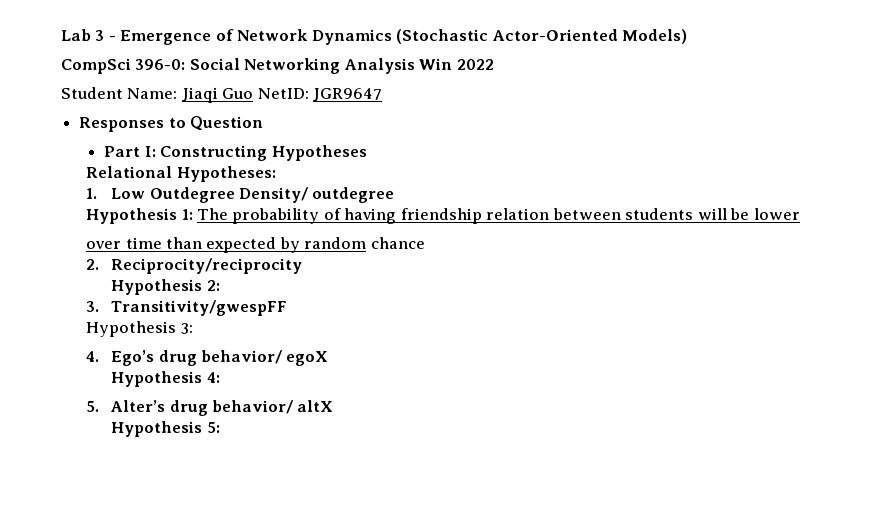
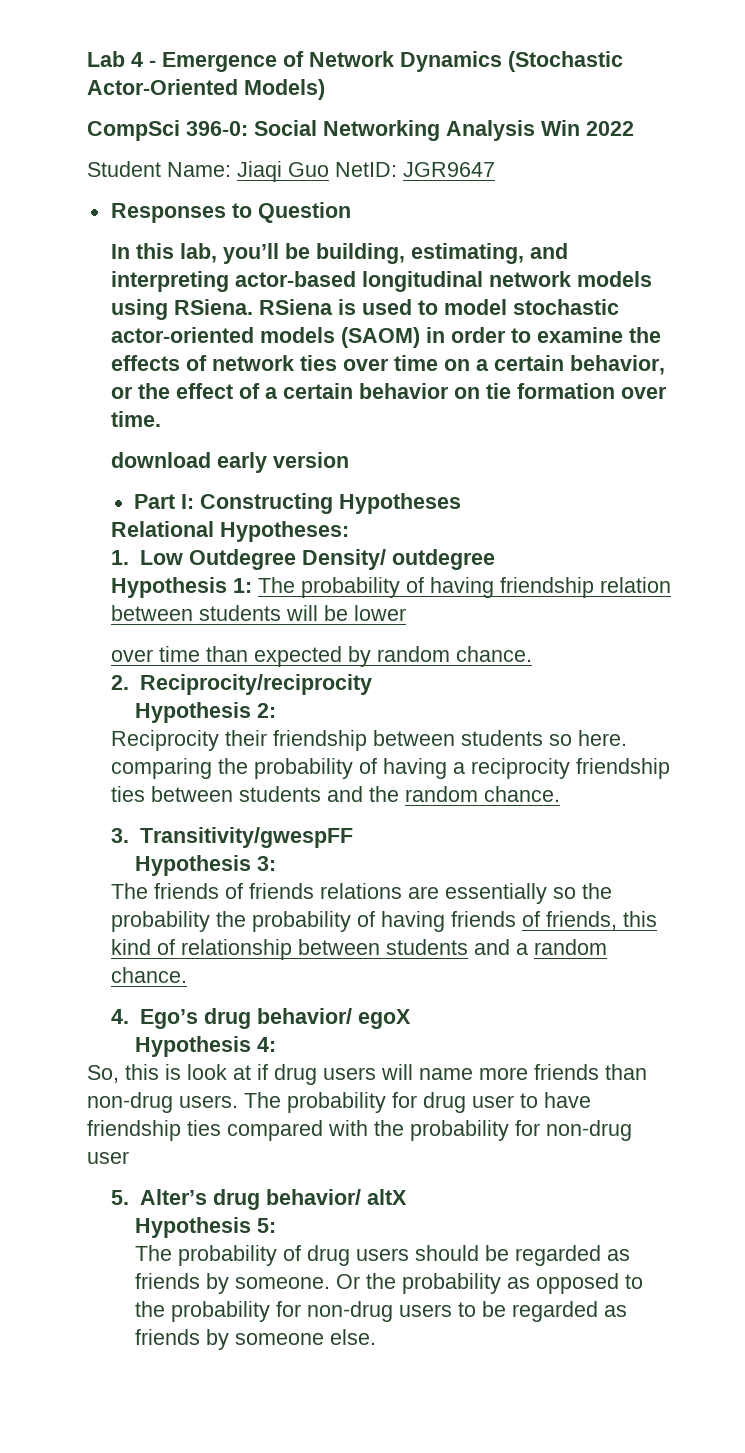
[95,30,105,41] 3 -> [131,52,143,67] 4
(264, 123) none -> [110,243,568,264] [110,271,652,292] [110,299,619,320] [110,327,661,348] [110,355,665,375] [110,383,667,399] [110,411,161,427] [110,452,349,473] // In this lab, you’ll be building, estimating, and interpreting actor-based longitudinal network models using RSiena. RSiena is used to model stochastic actor-oriented models (SAOM) in order to examine the effects of network ties over time on a certain behavior, or the effect of a certain behavior on tie formation over time. // download early version
[370,237,425,249] chance -> [455,646,532,662] chance.
[86,300,288,316] [86,321,193,337] 3. Transitivity/gwespFF // Hypothesis 3: -> [110,730,627,751] [110,758,670,779] [110,786,560,802] [110,827,353,848] [134,855,276,876] [110,883,612,904] [110,911,657,932] [110,939,607,960] [110,967,187,983] Reciprocity their friendship between students so here. comparing the probability of having a reciprocity friendship ties between students and the random chance. // 3. Transitivity/gwespFF // Hypothesis 3: // The friends of friends relations are essentially so the probability the probability of having friends of friends, this kind of relationship between students and a random chance.
(220, 377) none -> [87,1064,647,1085] [87,1092,591,1113] [87,1120,632,1141] [87,1151,129,1164] // So, this is look at if drug users will name more friends than non-drug users. The probability for drug user to have friendship ties compared with the probability for non-drug user
(220, 427) none -> [134,1245,630,1266] [134,1273,643,1294] [134,1301,627,1322] [134,1329,376,1350] // The probability of drug users should be regarded as friends by someone. Or the probability as opposed to the probability for non-drug users to be regarded as friends by someone else.

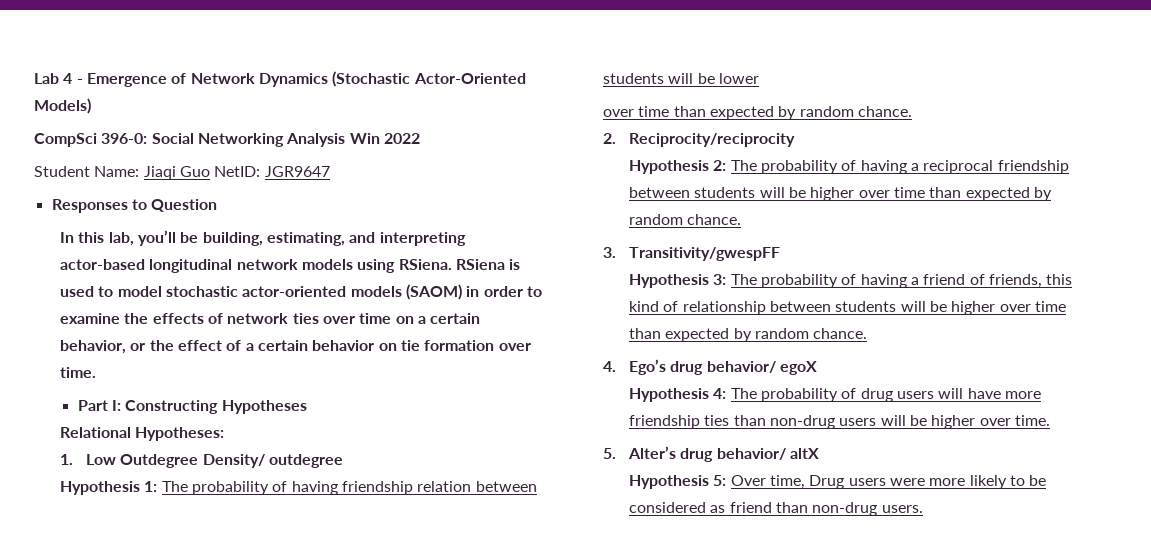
[110,452,349,473] // download early version -> (97, 372) none
[110,730,627,751] [110,758,670,779] [110,786,399,802] // Reciprocity their friendship between students so here. comparing the probability of having a reciprocity friendship ties between students and the -> [730,160,1069,174] [629,187,1052,201] The probability of having a reciprocal friendship between students will be higher over time than expected by
[110,883,612,904] [110,911,516,932] // The friends of friends relations are essentially so the probability the probability of having friends -> [730,274,966,288] The probability of having a friend
[473,939,528,955] and a -> [900,301,1066,315] [629,328,752,342] will be higher over time than expected by
[87,1064,647,1085] [87,1092,591,1113] [87,1120,632,1141] [87,1151,129,1164] // So, this is look at if drug users will name more friends than non-drug users. The probability for drug user to have friendship ties compared with the probability for non-drug user -> [730,388,1041,402] [629,415,1050,429] The probability of drug users will have more friendship ties than non-drug users will be higher over time.
[134,1245,630,1266] [134,1273,643,1294] [134,1301,627,1322] [134,1329,376,1350] // The probability of drug users should be regarded as friends by someone. Or the probability as opposed to the probability for non-drug users to be regarded as friends by someone else. -> [730,475,1047,489] [629,502,923,516] Over time, Drug users were more likely to be considered as friend than non-drug users.

